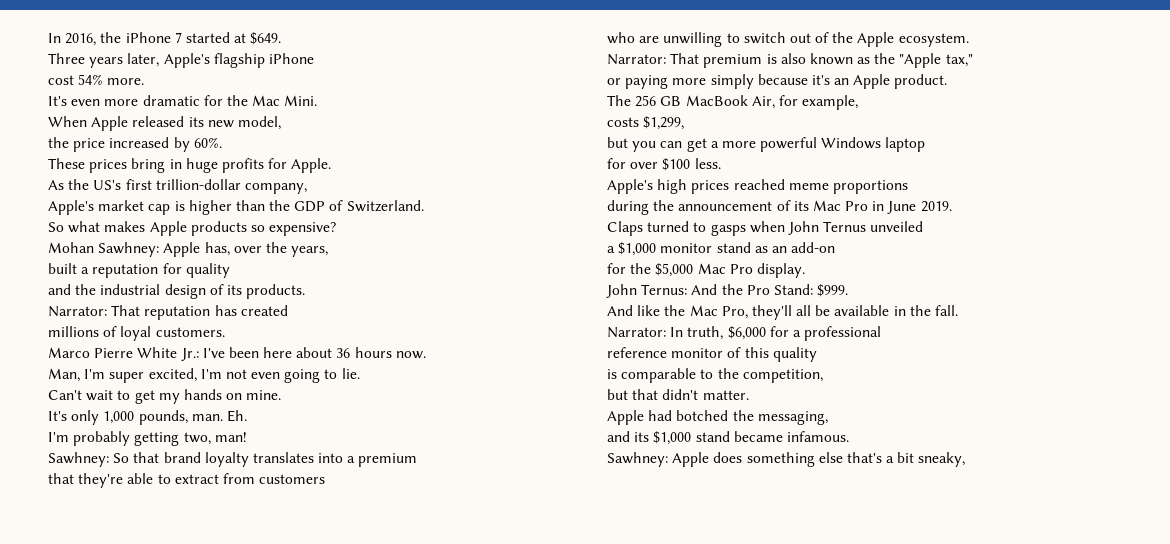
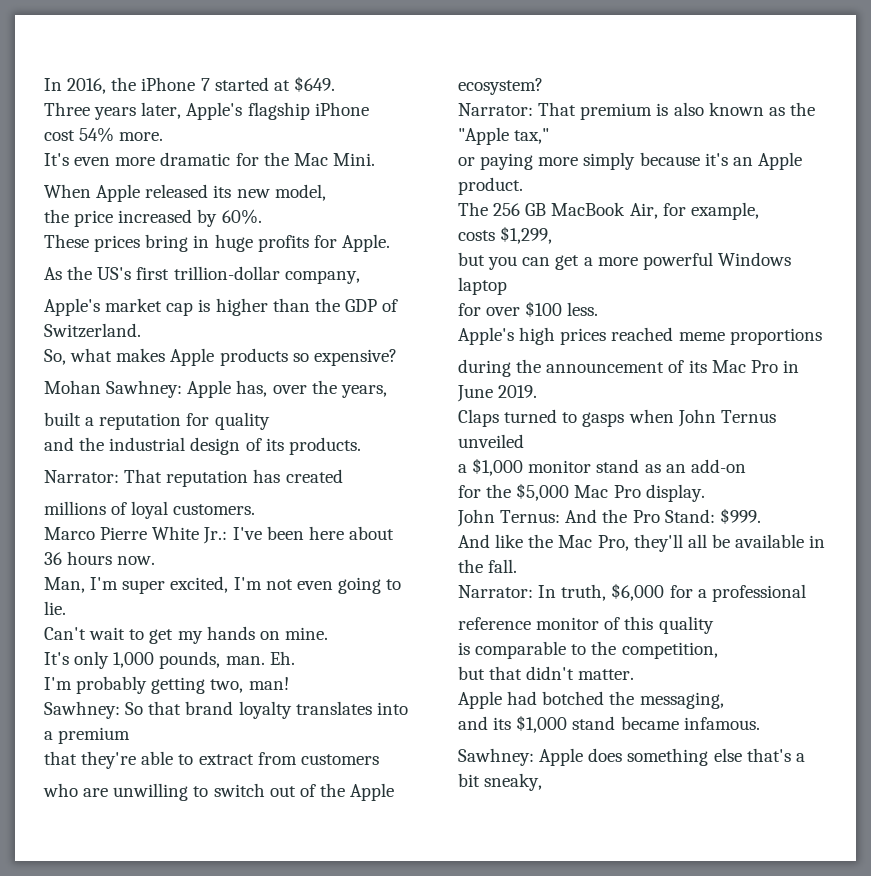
[48,222,64,232] So -> [44,349,66,365] So,
[898,33,969,47] ecosystem. -> [458,78,543,95] ecosystem?

